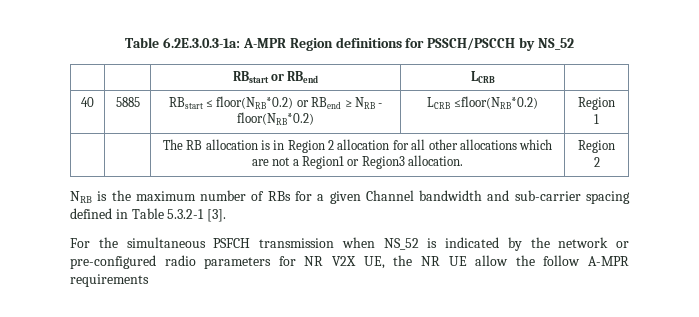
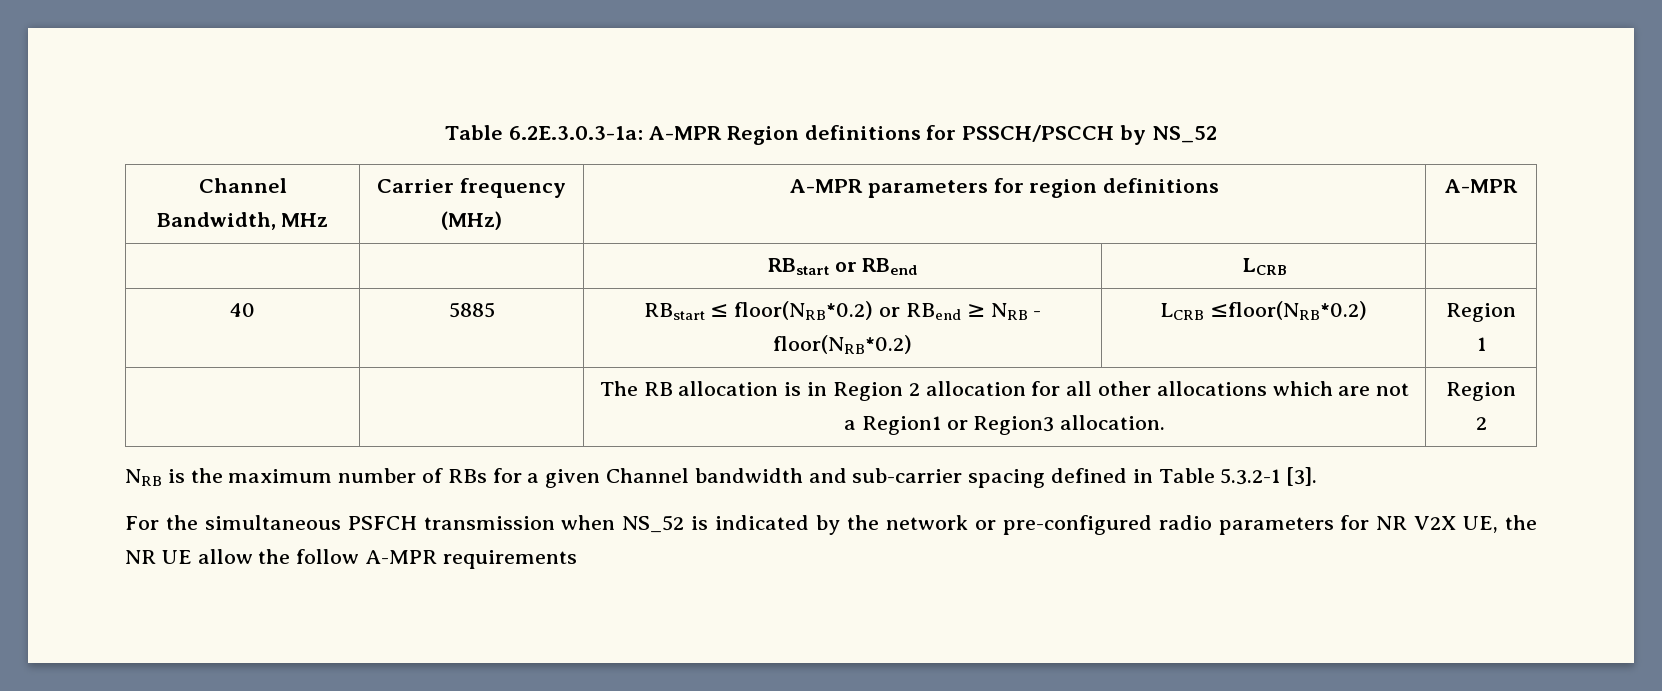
(574, 44) none -> [198,178,287,193] [156,212,329,230] [377,178,566,198] [441,211,502,230] [789,178,1220,198] [1445,179,1518,193] // Channel Bandwidth, MHz | Carrier frequency (MHz) | A-MPR parameters for region definitions | A-MPR

